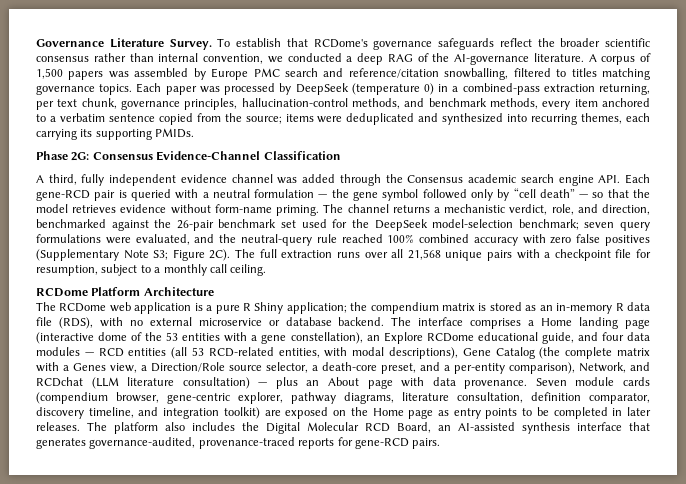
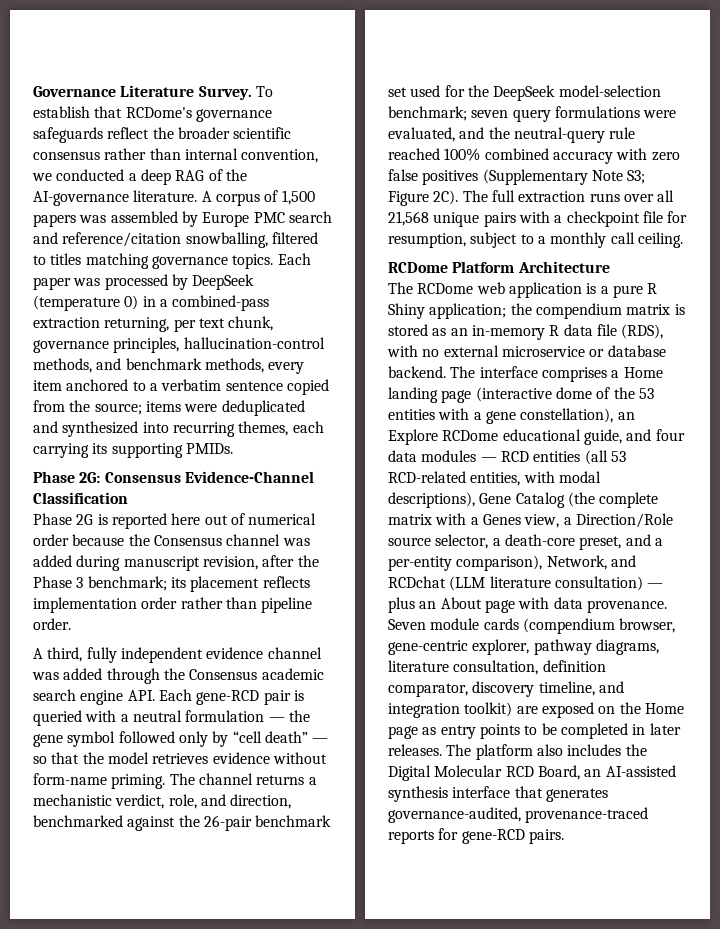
(341, 155) none -> [33,513,317,529] [33,534,310,546] [33,555,319,571] [33,576,310,592] [33,597,313,613] [33,618,71,630] // Phase 2G is reported here out of numerical order because the Consensus channel was added during manuscript revision, after the Phase 3 benchmark; its placement reflects implementation order rather than pipeline order.

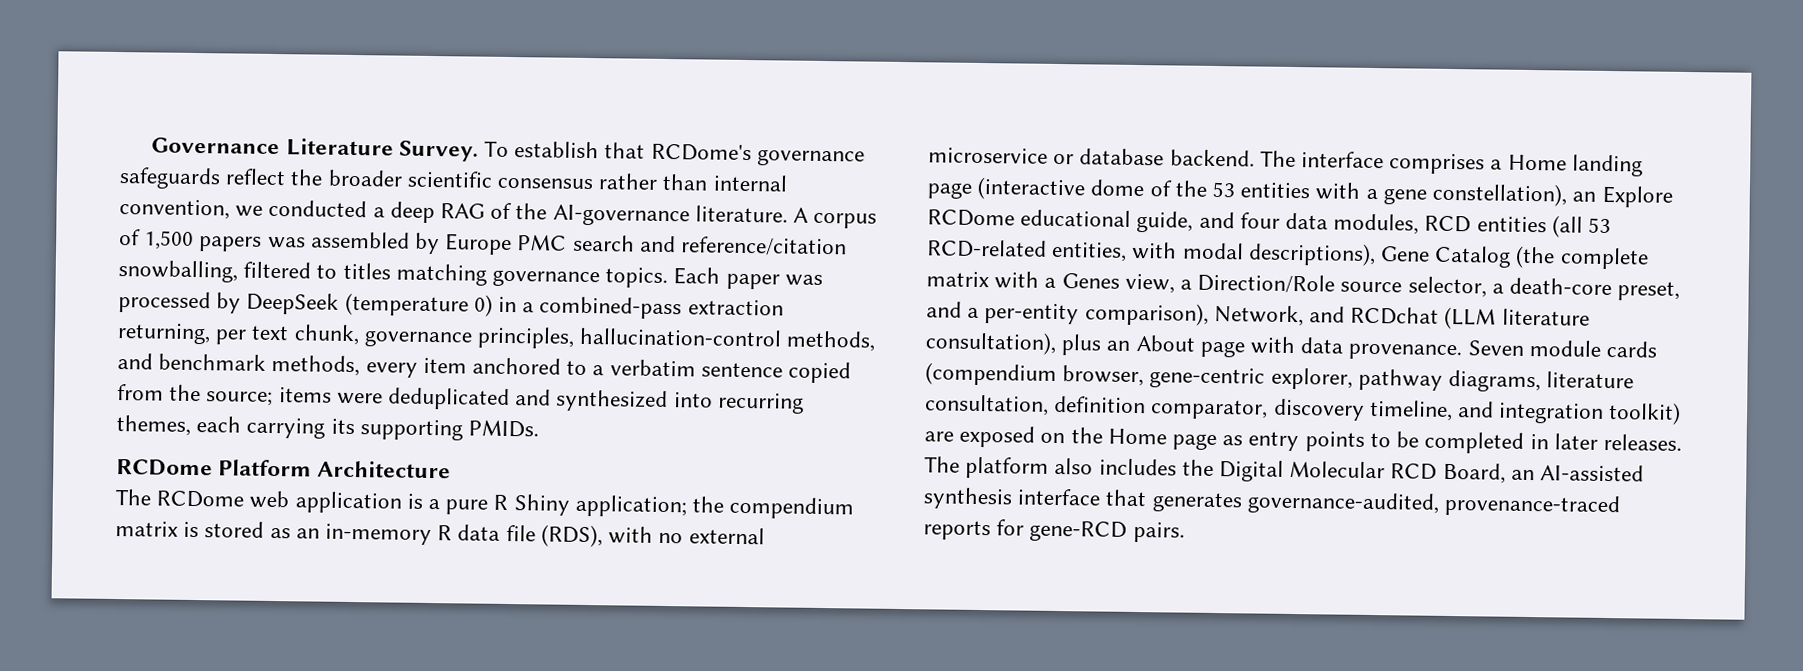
[33,471,314,483] [33,492,128,504] [33,513,317,529] [33,534,310,546] [33,555,319,571] [33,576,310,592] [33,597,313,613] [33,618,71,630] [33,647,322,663] [32,668,324,684] [33,689,304,705] [33,710,310,726] [33,731,329,747] [33,752,327,764] [33,773,317,789] [33,794,292,809] [33,815,332,831] [388,85,661,101] [388,106,677,122] [388,127,636,143] [388,148,680,164] [388,169,646,185] [388,190,675,206] [388,211,688,227] [388,232,683,248] // Phase 2G: Consensus Evidence-Channel Classification // Phase 2G is reported here out of numerical order because the Consensus channel was added during manuscript revision, after the Phase 3 benchmark; its placement reflects implementation order rather than pipeline order. // A third, fully independent evidence channel was added through the Consensus academic search engine API. Each gene-RCD pair is queried with a neutral formulation — the gene symbol followed only by “cell death” — so that the model retrieves evidence without form-name priming. The channel returns a mechanistic verdict, role, and direction, benchmarked against the 26-pair benchmark set used for the DeepSeek model-selection benchmark; seven query formulations were evaluated, and the neutral-query rule reached 100% combined accuracy with zero false positives (Supplementary Note S3; Figure 2C). The full extraction runs over all 21,568 unique pairs with a checkpoint file for resumption, subject to a monthly call ceiling. -> (540, 428) none
[421,450,497,462] modules — -> [1333,213,1420,235] modules,
[554,576,664,591] consultation) — -> [925,331,1057,355] consultation),

